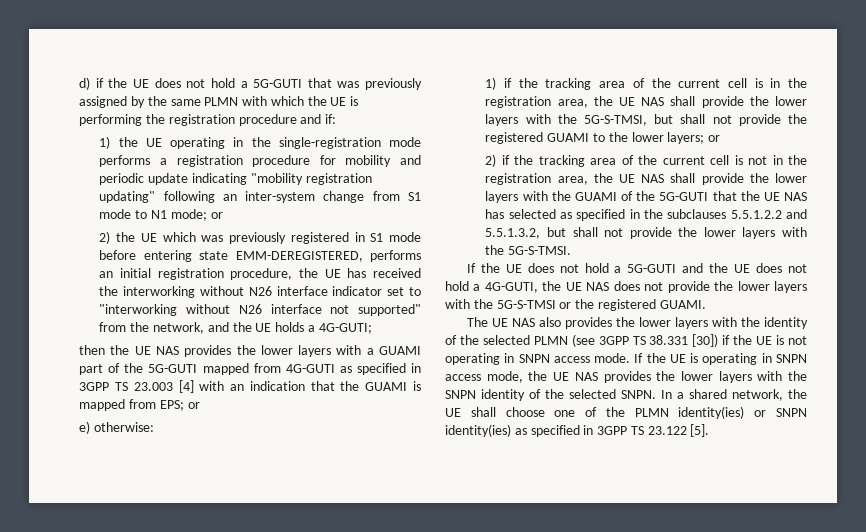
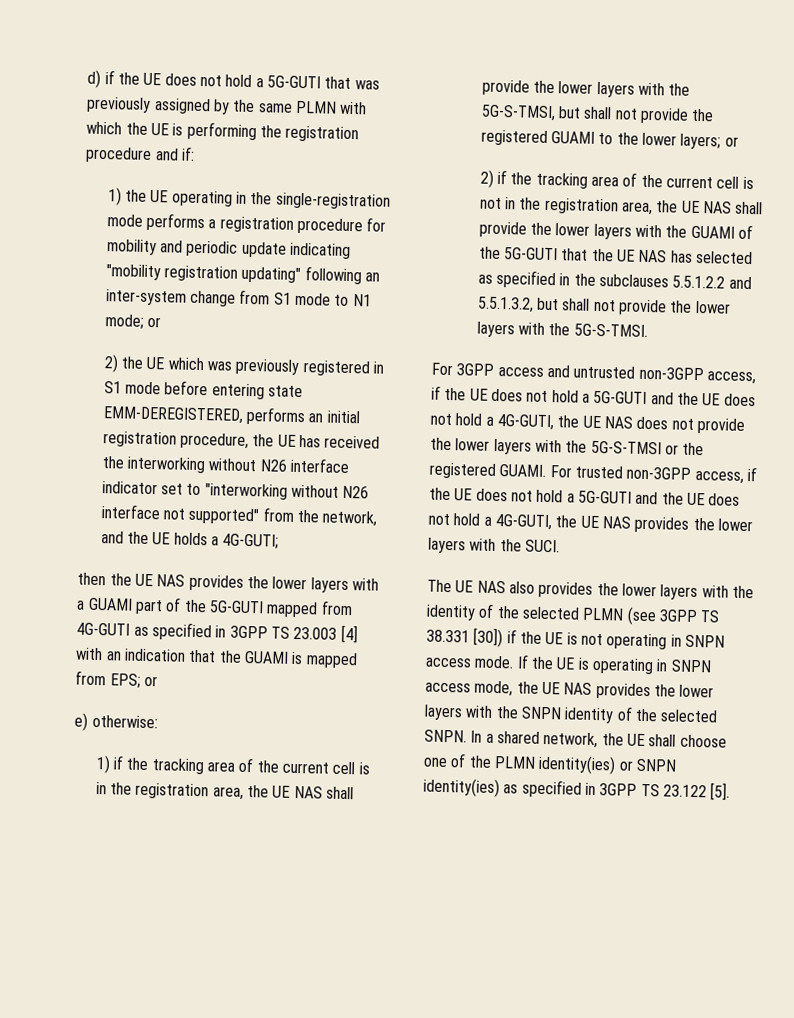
[466,263,476,273] If -> [431,362,756,385] [431,385,441,400] For 3GPP access and untrusted non-3GPP access, if
(706, 304) none -> [549,465,757,484] [429,487,741,506] [428,513,753,533] [428,537,560,554] For trusted non-3GPP access, if the UE does not hold a 5G-GUTI and the UE does not hold a 4G-GUTI, the UE NAS provides the lower layers with the SUCI.

